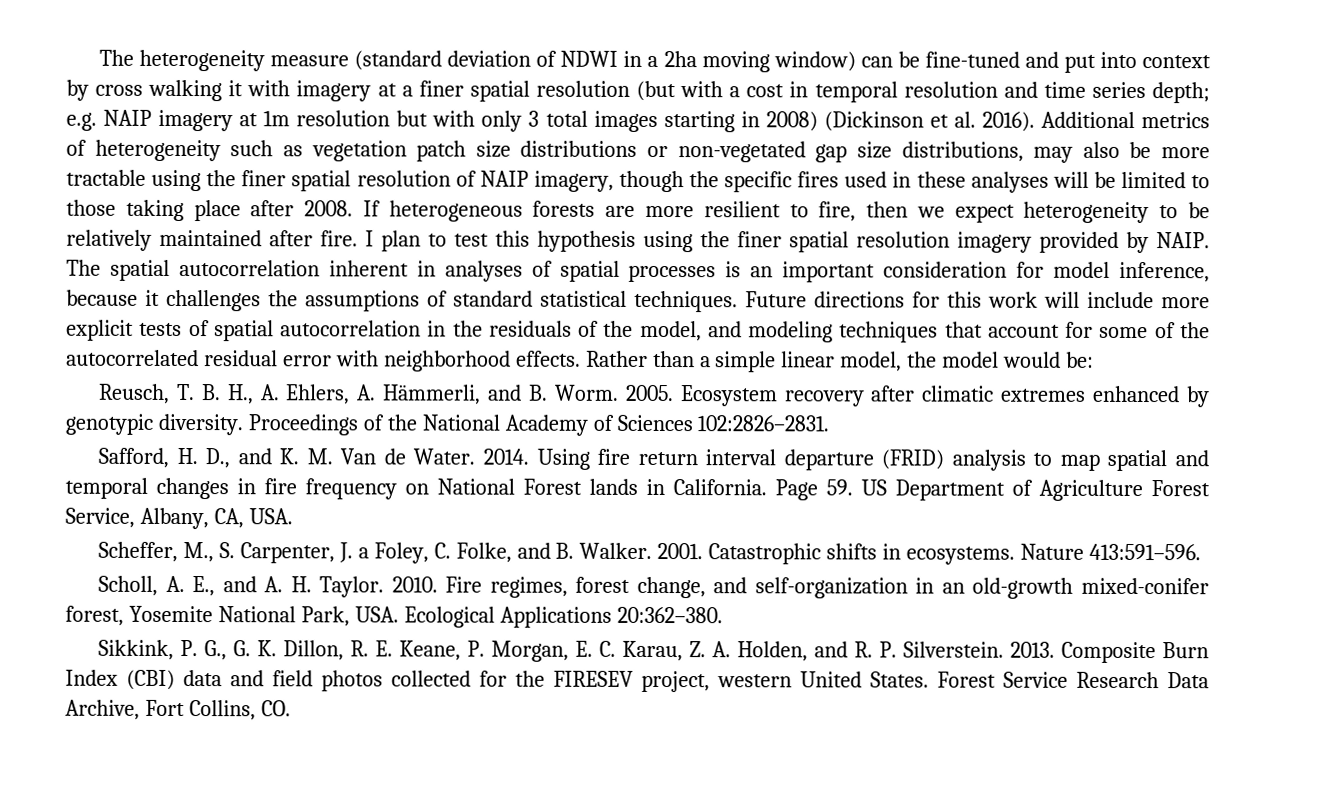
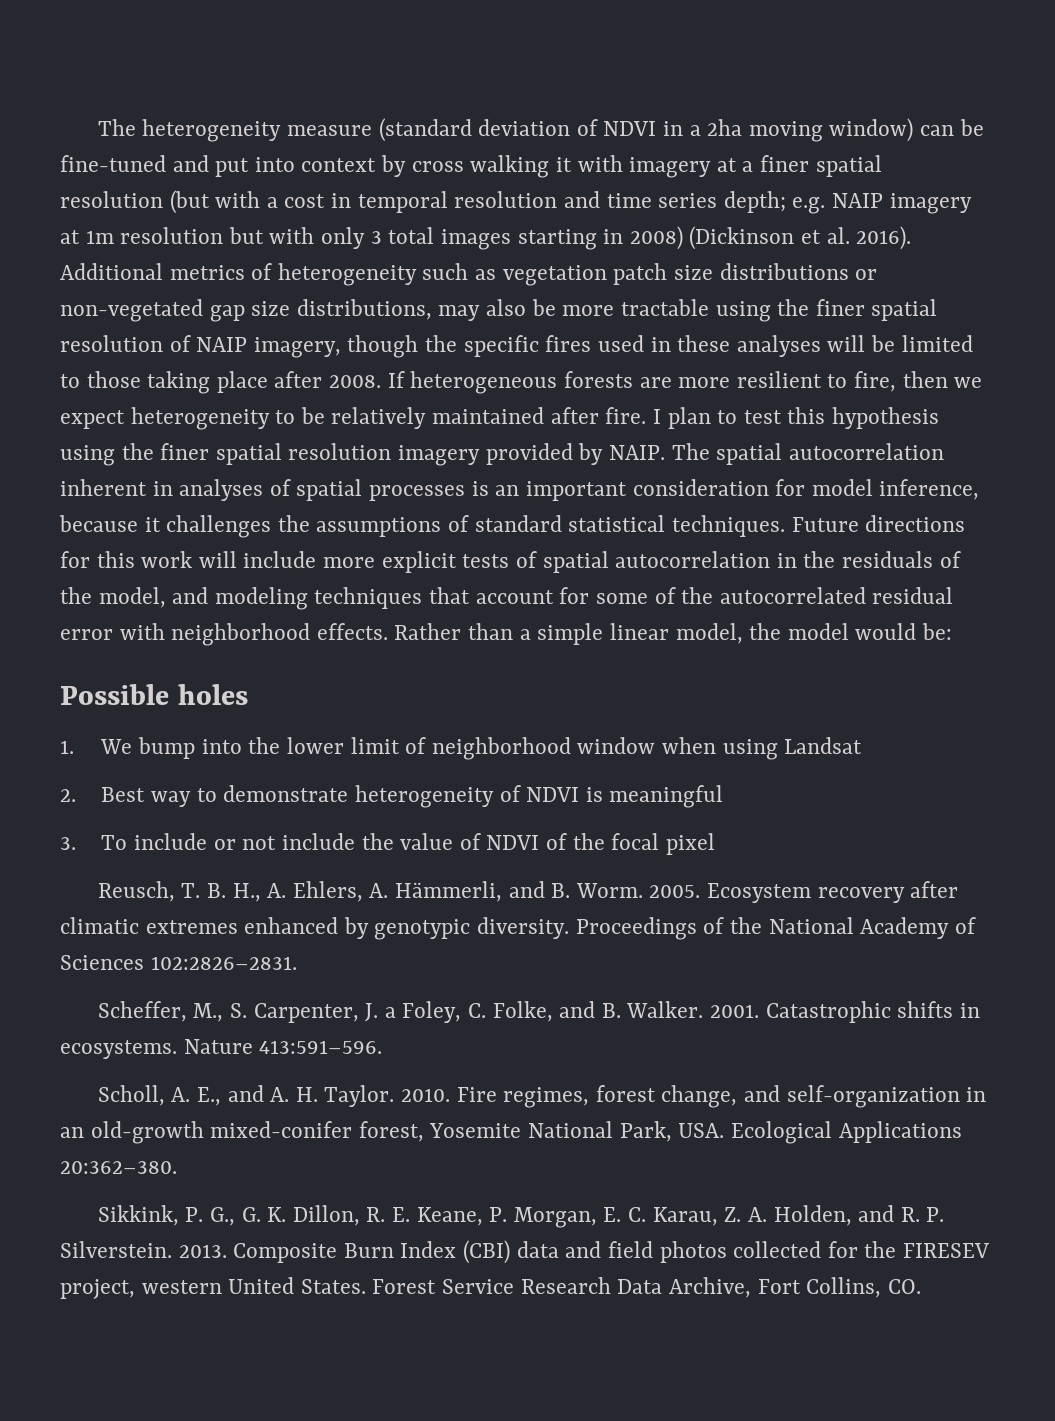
[560,50,619,67] NDWI -> [603,121,657,136] NDVI
(1095, 359) none -> [60,684,248,705] [60,737,863,760] [60,785,724,808] [60,833,715,855] // Possible holes // 1. We bump into the lower limit of neighborhood window when using Landsat // 2. Best way to demonstrate heterogeneity of NDVI is meaningful // 3. To include or not include the value of NDVI of the focal pixel
[98,447,1209,472] [65,477,1210,502] [65,507,293,530] // Safford, H. D., and K. M. Van de Water. 2014. Using fire return interval departure (FRID) analysis to map spatial and temporal changes in fire frequency on National Forest lands in California. Page 59. US Department of Agriculture Forest Service, Albany, CA, USA. -> (297, 963) none

